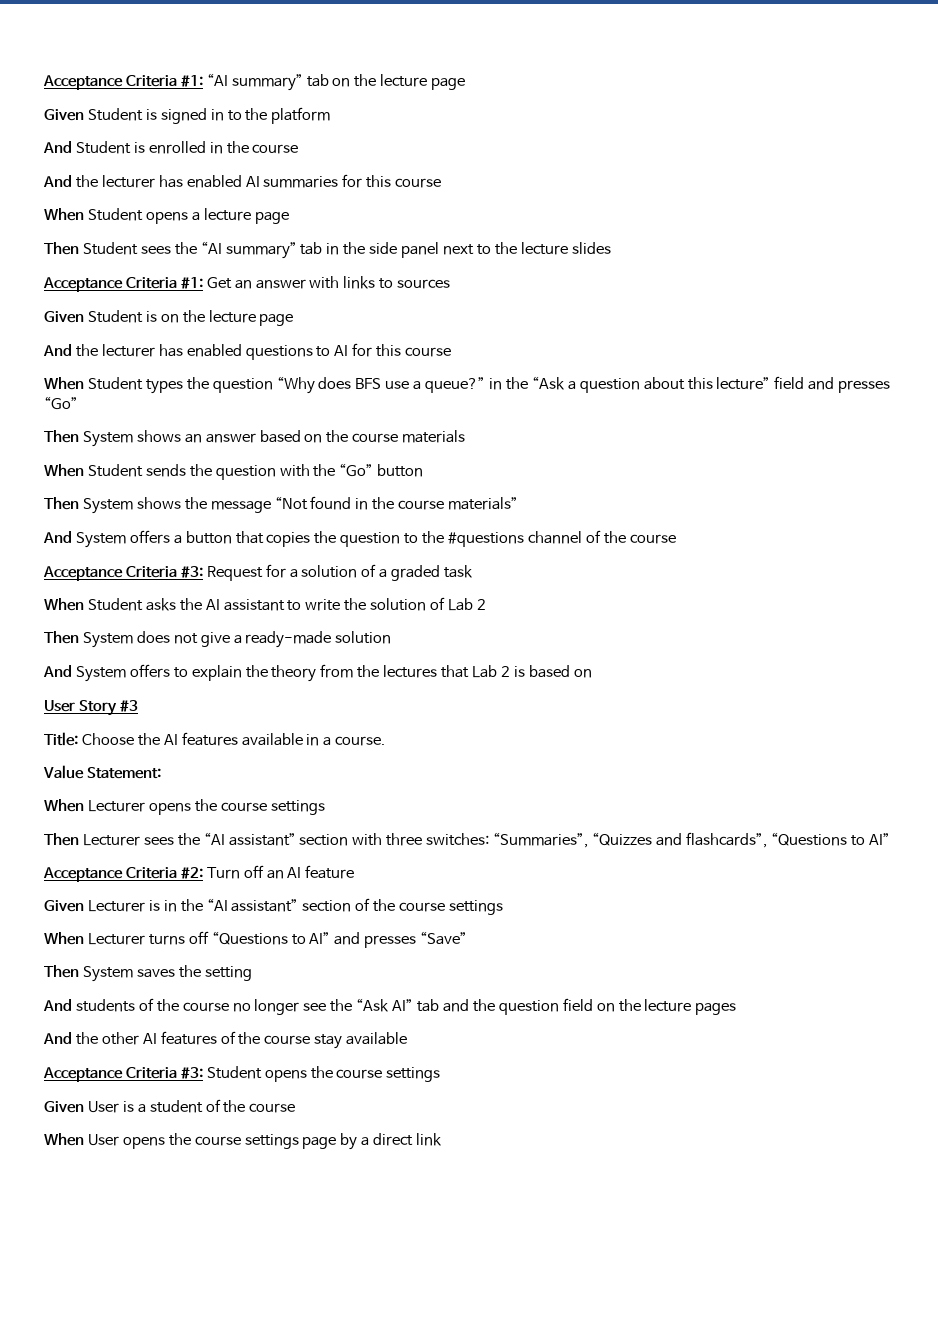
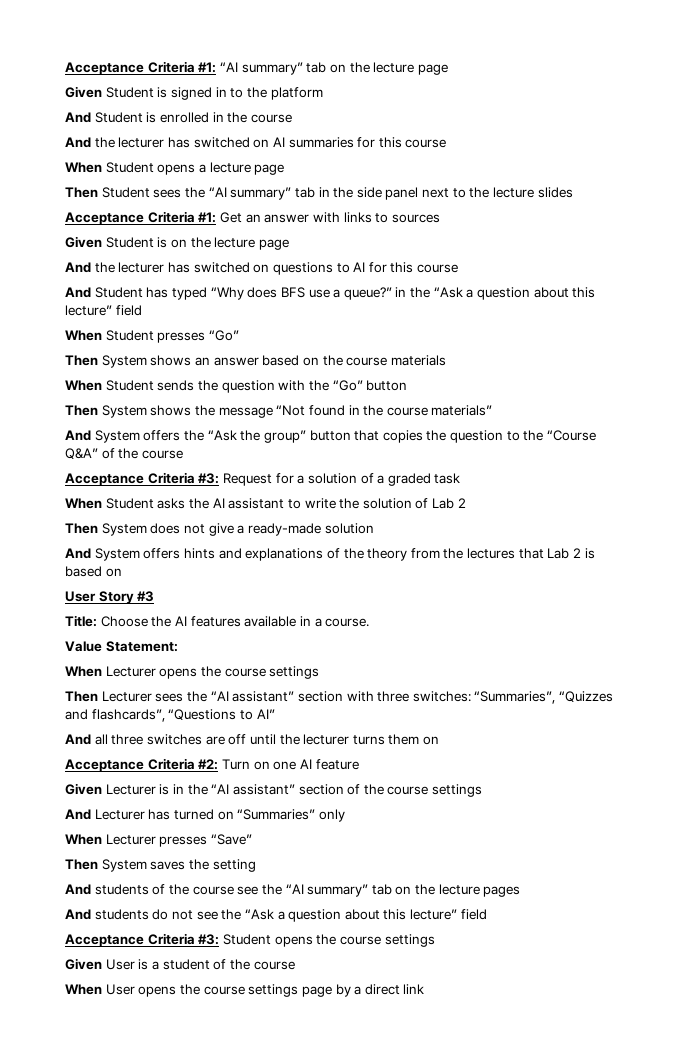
[186,175,242,188] enabled -> [193,137,270,148] switched on
[186,344,242,357] enabled -> [193,262,270,273] switched on
[44,377,273,394] When Student types the question -> [65,287,207,300] And Student has typed
[808,377,835,390] and -> [65,330,154,341] // When Student
[173,535,182,544] a -> [183,430,306,443] the “Ask the group”
[448,531,582,547] #questions channel -> [547,430,597,441] [65,448,98,459] “Course Q&A”
[173,665,242,681] to explain -> [183,548,340,561] hints and explanations of
(890, 839) none -> [65,734,440,745] // And all three switches are off until the lecturer turns them on
[243,865,284,879] off an -> [253,761,297,770] on one
[44,931,361,945] When Lecturer turns off “Questions to AI” and -> [65,809,345,822] [65,834,156,845] And Lecturer has turned on “Summaries” only // When Lecturer
[232,998,593,1015] no longer see the “Ask AI” tab and the question field -> [237,884,392,897] see the “AI summary” tab
[75,1031,408,1049] the other AI features of the course stay available -> [94,909,487,922] students do not see the “Ask a question about this lecture” field

